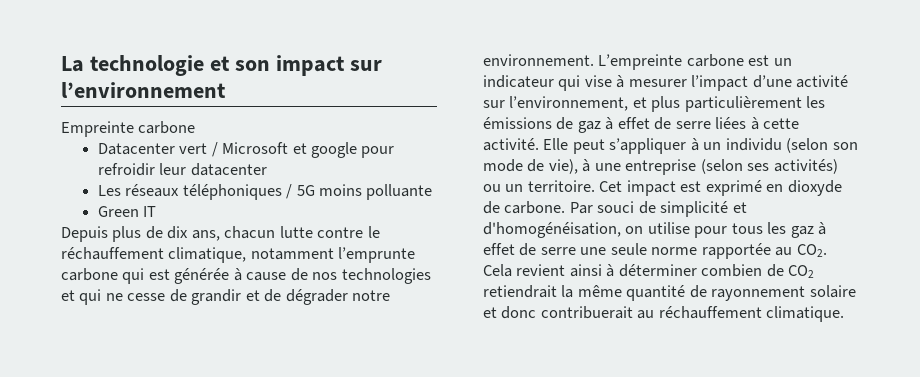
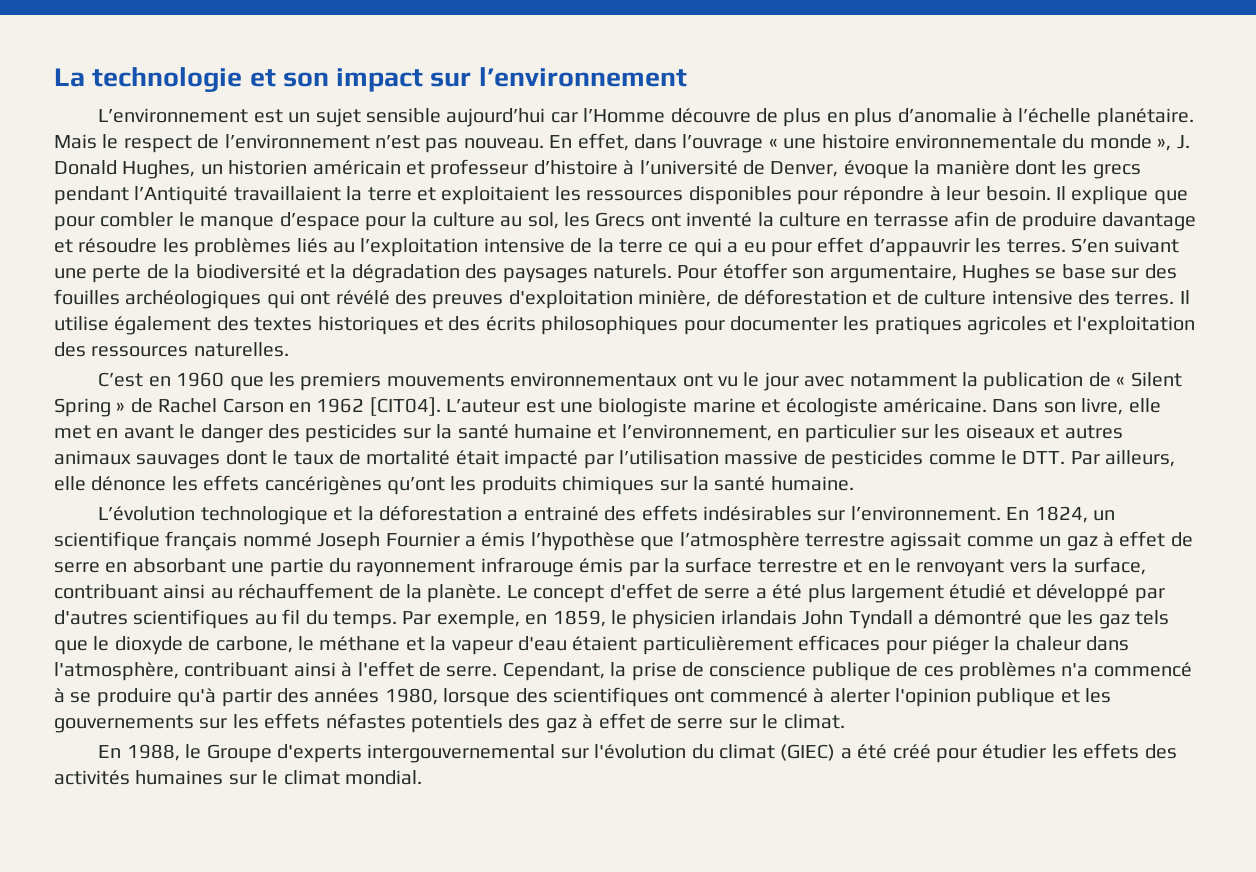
[61,121,196,137] [97,142,395,158] [97,163,267,176] [97,184,433,200] [97,206,157,217] [61,226,380,242] [61,247,416,263] [61,268,431,284] [61,289,391,305] [483,54,792,70] [483,75,849,91] [483,96,826,112] [483,117,800,133] [483,138,858,154] [483,159,838,175] [483,180,842,196] [483,201,747,217] [483,222,827,238] [483,243,827,259] [483,264,815,278] [483,285,856,301] [483,306,845,322] Empreinte carbone // Datacenter vert / Microsoft et google pour refroidir leur datacenter // Les réseaux téléphoniques / 5G moins polluante // Green IT // Depuis plus de dix ans, chacun lutte contre le réchauffement climatique, notamment l’emprunte carbone qui est générée à cause de nos technologies et qui ne cesse de grandir et de dégrader notre environnement. L’empreinte carbone est un indicateur qui vise à mesurer l’impact d’une activité sur l’environnement, et plus particulièrement les émissions de gaz à effet de serre liées à cette activité. Elle peut s’appliquer à un individu (selon son mode de vie), à une entreprise (selon ses activités) ou un territoire. Cet impact est exprimé en dioxyde de carbone. Par souci de simplicité et d'homogénéisation, on utilise pour tous les gaz à effet de serre une seule norme rapportée au CO2. Cela revient ainsi à déterminer combien de CO2 retiendrait la même quantité de rayonnement solaire et donc contribuerait au réchauffement climatique. -> [98,108,1194,127] [54,133,1190,153] [54,159,1141,179] [54,186,1188,205] [54,211,1197,231] [54,237,1180,257] [54,263,1177,283] [54,289,1190,309] [54,316,1195,335] [54,342,289,357] [98,372,1182,391] [54,397,1161,417] [54,424,1123,443] [54,450,1176,469] [54,475,854,495] [98,505,1116,525] [54,531,1193,551] [54,557,1146,577] [54,583,1165,603] [54,609,1169,629] [54,635,1130,655] [54,661,1192,681] [54,687,1112,707] [54,713,845,733] [98,743,1177,763] [54,770,422,785] L’environnement est un sujet sensible aujourd’hui car l’Homme découvre de plus en plus d’anomalie à l’échelle planétaire. Mais le respect de l’environnement n’est pas nouveau. En effet, dans l’ouvrage « une histoire environnementale du monde », J. Donald Hughes, un historien américain et professeur d’histoire à l’université de Denver, évoque la manière dont les grecs pendant l’Antiquité travaillaient la terre et exploitaient les ressources disponibles pour répondre à leur besoin. Il explique que pour combler le manque d’espace pour la culture au sol, les Grecs ont inventé la culture en terrasse afin de produire davantage et résoudre les problèmes liés au l’exploitation intensive de la terre ce qui a eu pour effet d’appauvrir les terres. S’en suivant une perte de la biodiversité et la dégradation des paysages naturels. Pour étoffer son argumentaire, Hughes se base sur des fouilles archéologiques qui ont révélé des preuves d'exploitation minière, de déforestation et de culture intensive des terres. Il utilise également des textes historiques et des écrits philosophiques pour documenter les pratiques agricoles et l'exploitation des ressources naturelles. // C’est en 1960 que les premiers mouvements environnementaux ont vu le jour avec notamment la publication de « Silent Spring » de Rachel Carson en 1962 [CIT04]. L’auteur est une biologiste marine et écologiste américaine. Dans son livre, elle met en avant le danger des pesticides sur la santé humaine et l’environnement, en particulier sur les oiseaux et autres animaux sauvages dont le taux de mortalité était impacté par l’utilisation massive de pesticides comme le DTT. Par ailleurs, elle dénonce les effets cancérigènes qu’ont les produits chimiques sur la santé humaine. // L’évolution technologique et la déforestation a entrainé des effets indésirables sur l’environnement. En 1824, un scientifique français nommé Joseph Fournier a émis l’hypothèse que l’atmosphère terrestre agissait comme un gaz à effet de serre en absorbant une partie du rayonnement infrarouge émis par la surface terrestre et en le renvoyant vers la surface, contribuant ainsi au réchauffement de la planète. Le concept d'effet de serre a été plus largement étudié et développé par d'autres scientifiques au fil du temps. Par exemple, en 1859, le physicien irlandais John Tyndall a démontré que les gaz tels que le dioxyde de carbone, le méthane et la vapeur d'eau étaient particulièrement efficaces pour piéger la chaleur dans l'atmosphère, contribuant ainsi à l'effet de serre. Cependant, la prise de conscience publique de ces problèmes n'a commencé à se produire qu'à partir des années 1980, lorsque des scientifiques ont commencé à alerter l'opinion publique et les gouvernements sur les effets néfastes potentiels des gaz à effet de serre sur le climat. // En 1988, le Groupe d'experts intergouvernemental sur l'évolution du climat (GIEC) a été créé pour étudier les effets des activités humaines sur le climat mondial.

